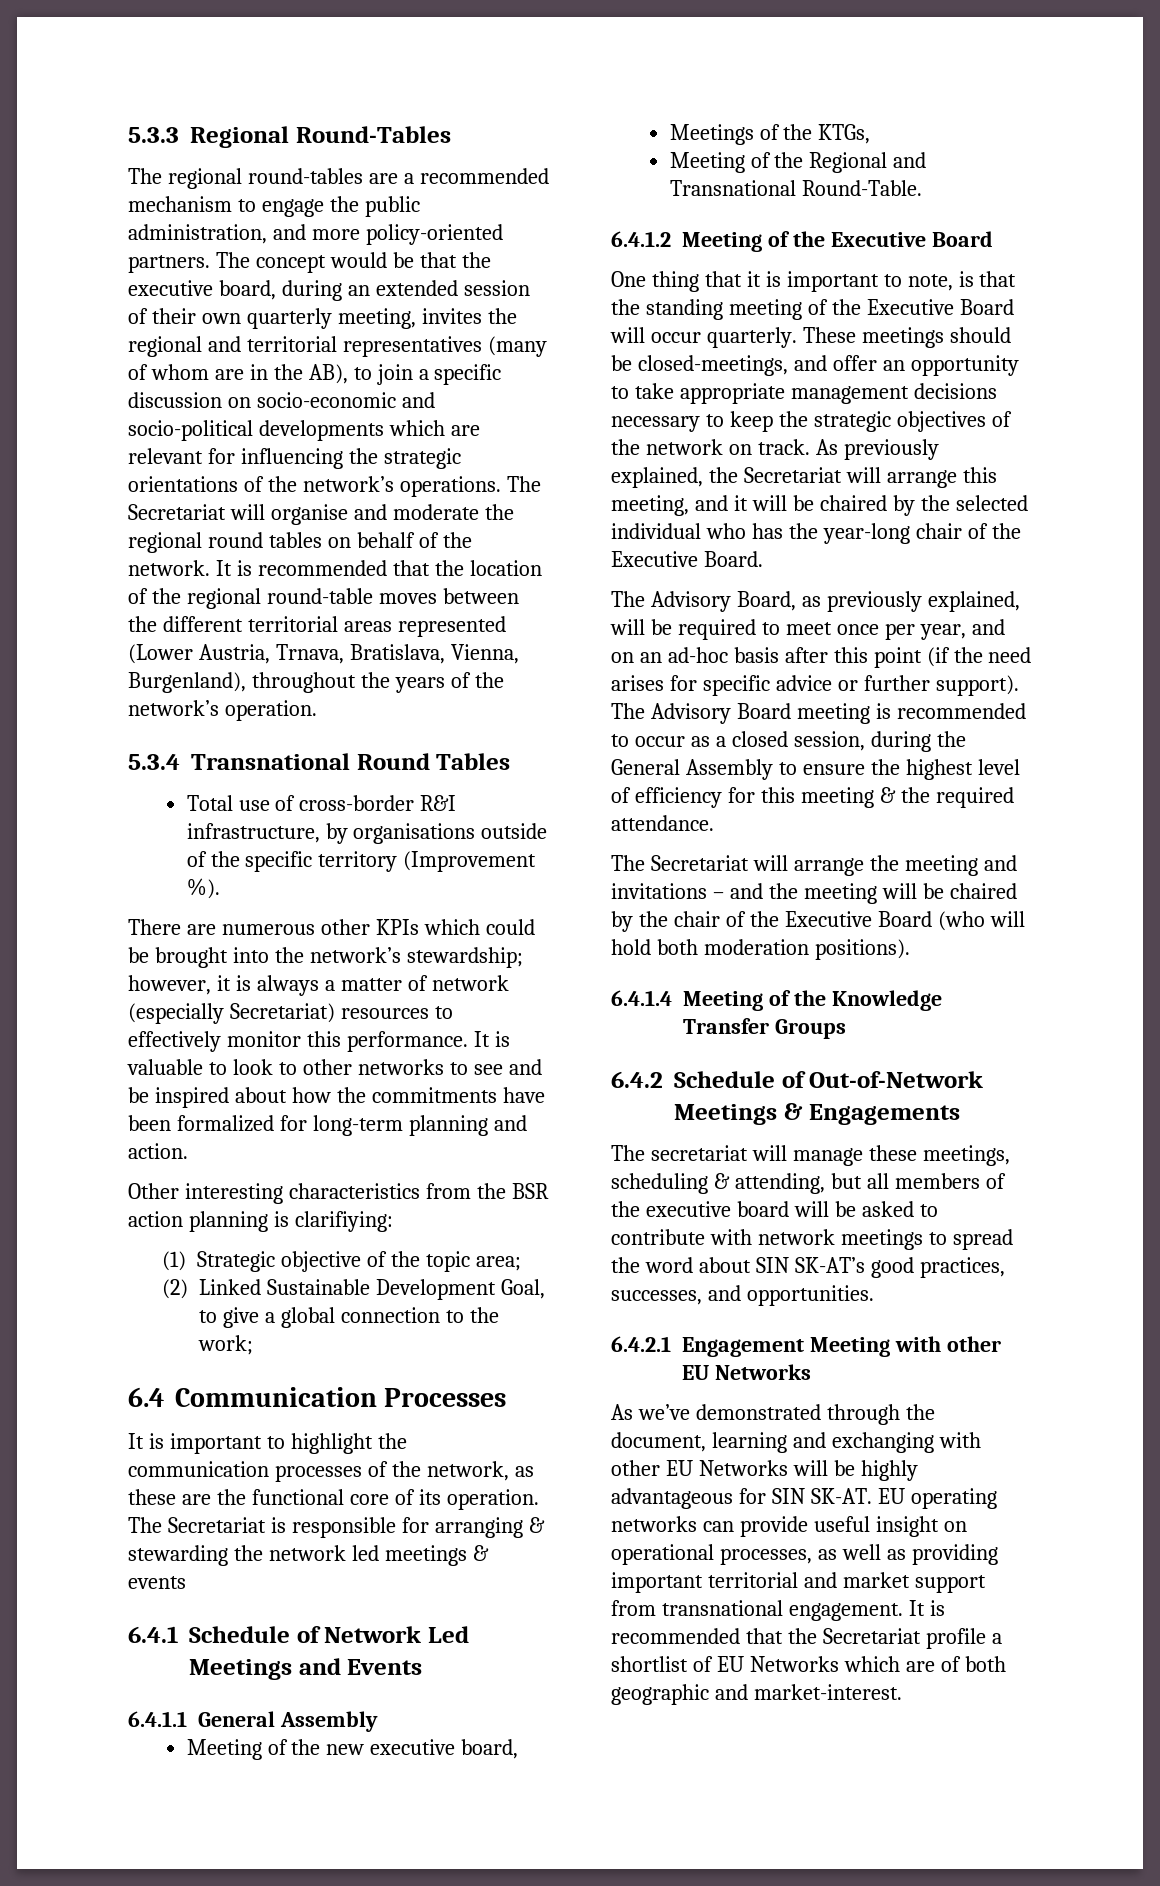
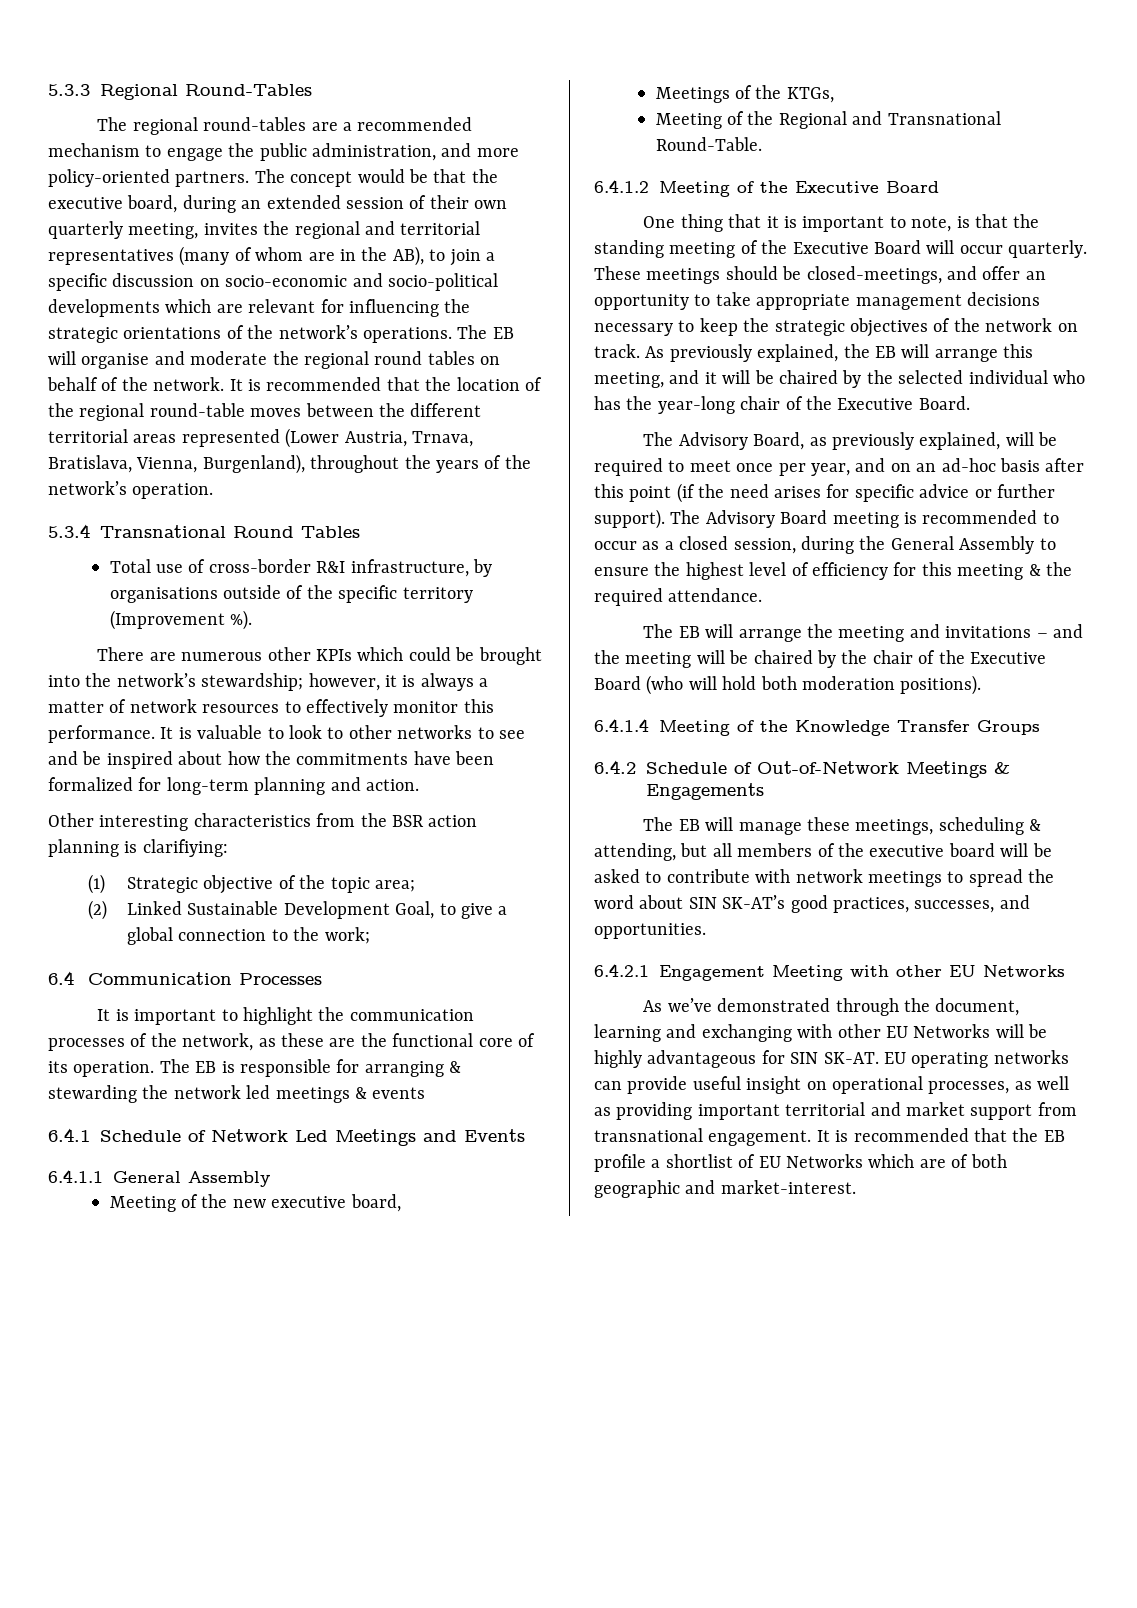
[128,504,226,520] Secretariat -> [492,327,514,339] EB
[128,1003,335,1024] (especially Secretariat) -> (197, 706) none
[167,1517,266,1533] Secretariat -> [195,1061,217,1073] EB
[743,467,842,483] Secretariat -> [875,346,896,358] EB
[650,855,749,871] Secretariat -> [678,626,700,638] EB
[650,1145,748,1161] secretariat -> [678,819,700,831] EB
[822,1628,921,1644] Secretariat -> [1043,1130,1065,1142] EB

